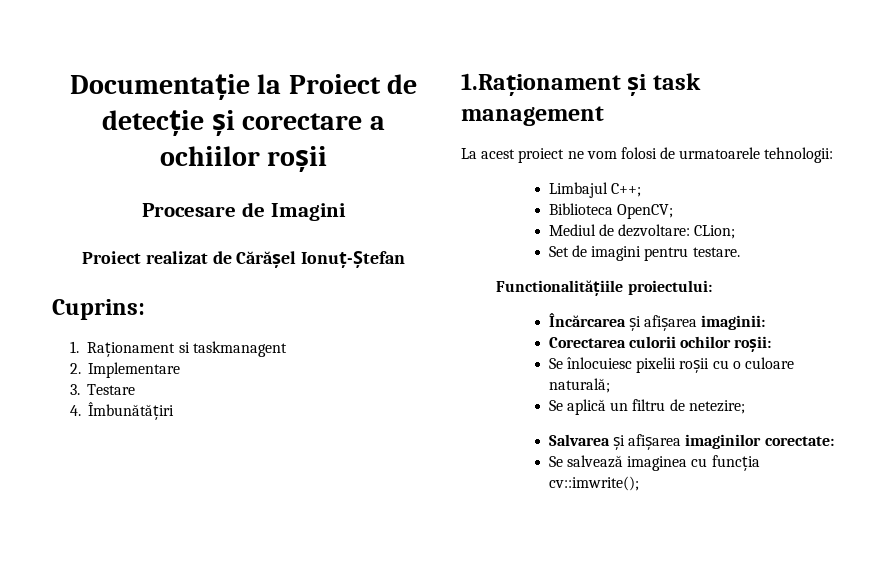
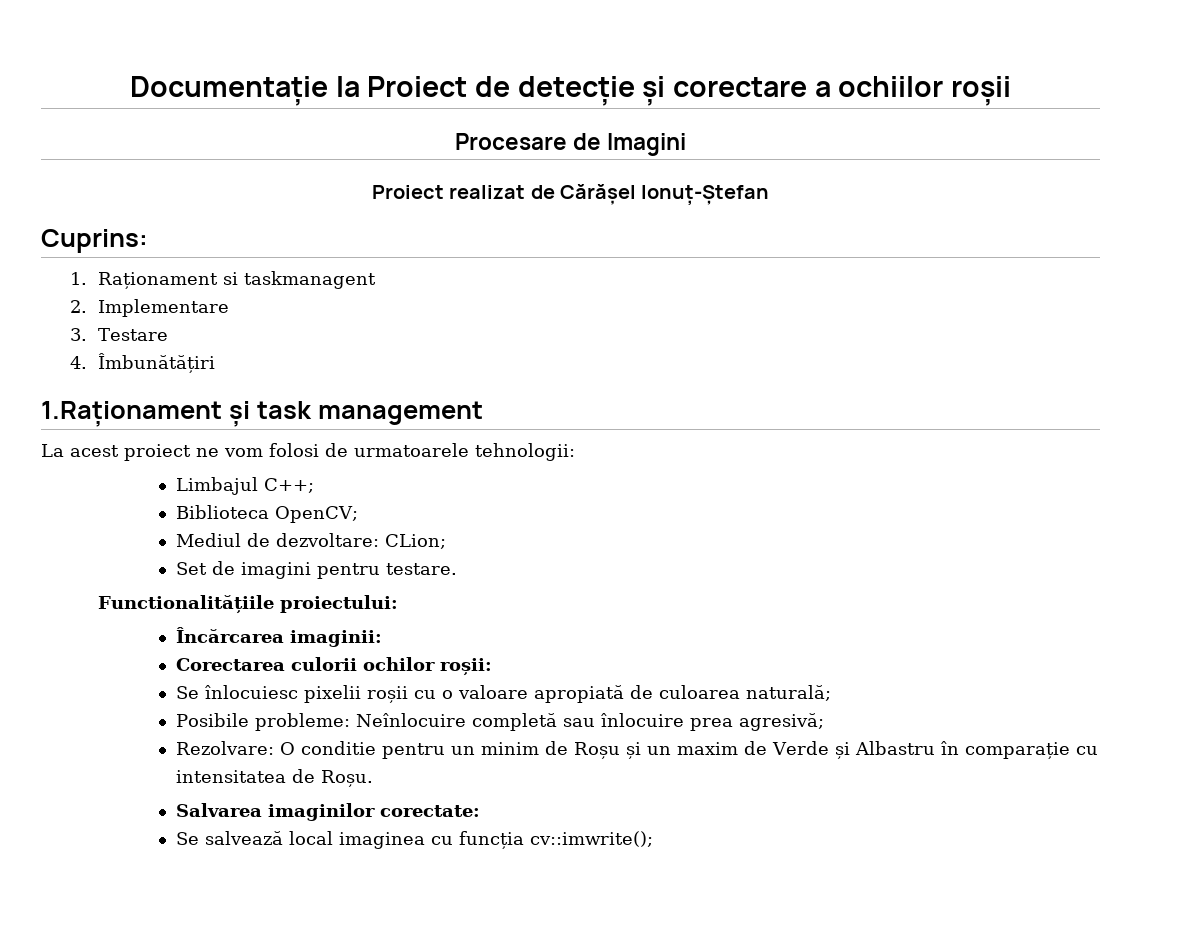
[628,315,698,331] și afișarea -> (284, 635) none
[744,357,794,369] [548,378,610,393] [548,399,745,415] culoare naturală; // Se aplică un filtru de netezire; -> [457,685,831,703] [175,713,824,731] [175,741,1098,760] [175,769,373,788] valoare apropiată de culoarea naturală; // Posibile probleme: Neînlocuire completă sau înlocuire prea agresivă; // Rezolvare: O conditie pentru un minim de Roșu și un maxim de Verde și Albastru în comparație cu intensitatea de Roșu.
[612,434,682,450] și afișarea -> (262, 810) none
(623, 461) none -> [288,831,333,845] local

